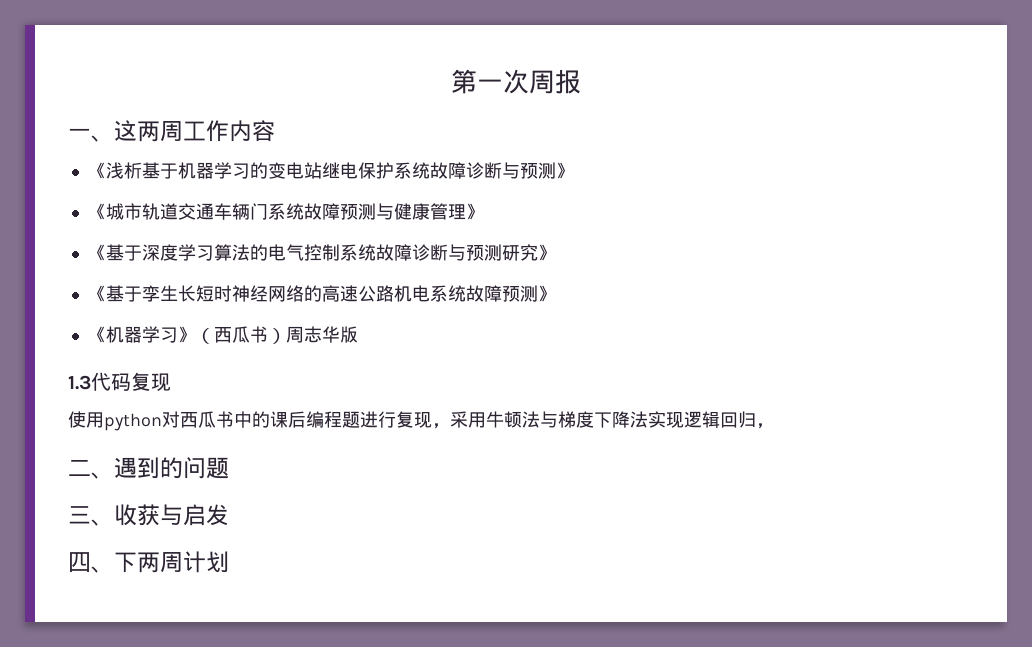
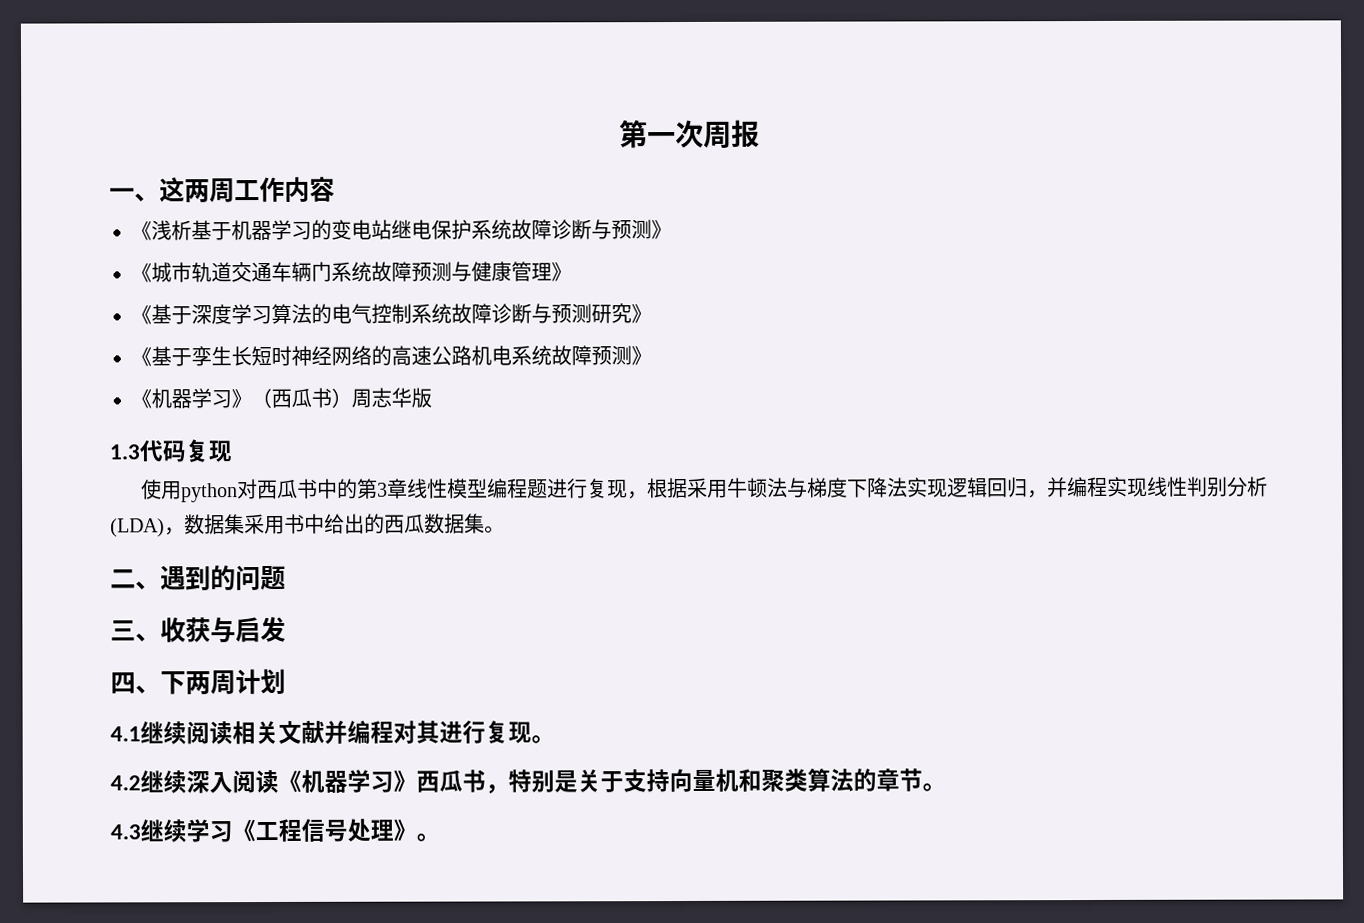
[270,411,306,428] 课后 -> [357,478,489,499] 第3章线性模型
(450, 426) none -> [647,477,689,499] 根据
(774, 426) none -> [1047,476,1269,498] [110,513,505,538] 并编程实现线性判别分析(LDA)，数据集采用书中给出的西瓜数据集。
(229, 562) none -> [110,720,555,745] [110,768,946,794] [110,818,440,843] // 4.1继续阅读相关文献并编程对其进行复现。 // 4.2继续深入阅读《机器学习》西瓜书，特别是关于支持向量机和聚类算法的章节。 // 4.3继续学习《工程信号处理》。

